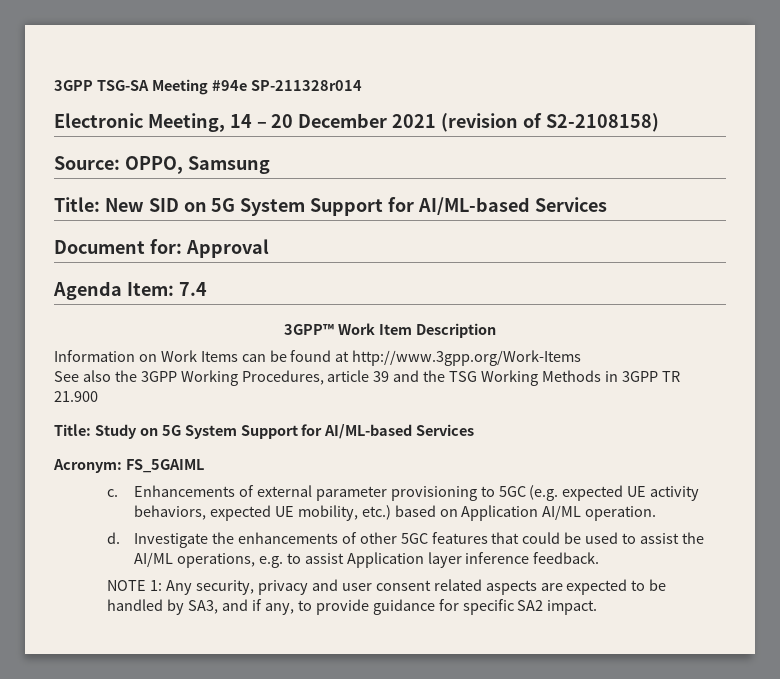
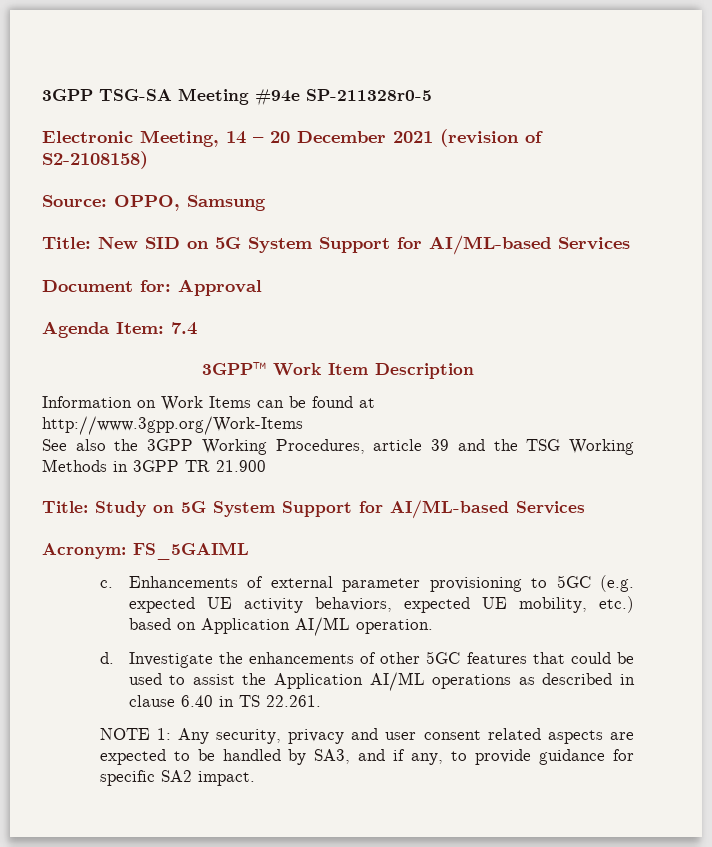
[250,80,362,91] SP-211328r014 -> [306,89,432,101] SP-211328r0-5
[134,552,600,568] AI/ML operations, e.g. to assist Application layer inference feedback. -> [273,672,635,691] [128,695,321,707] Application AI/ML operations as described in clause 6.40 in TS 22.261.

